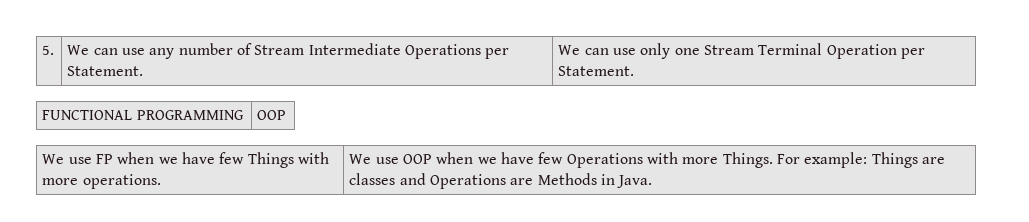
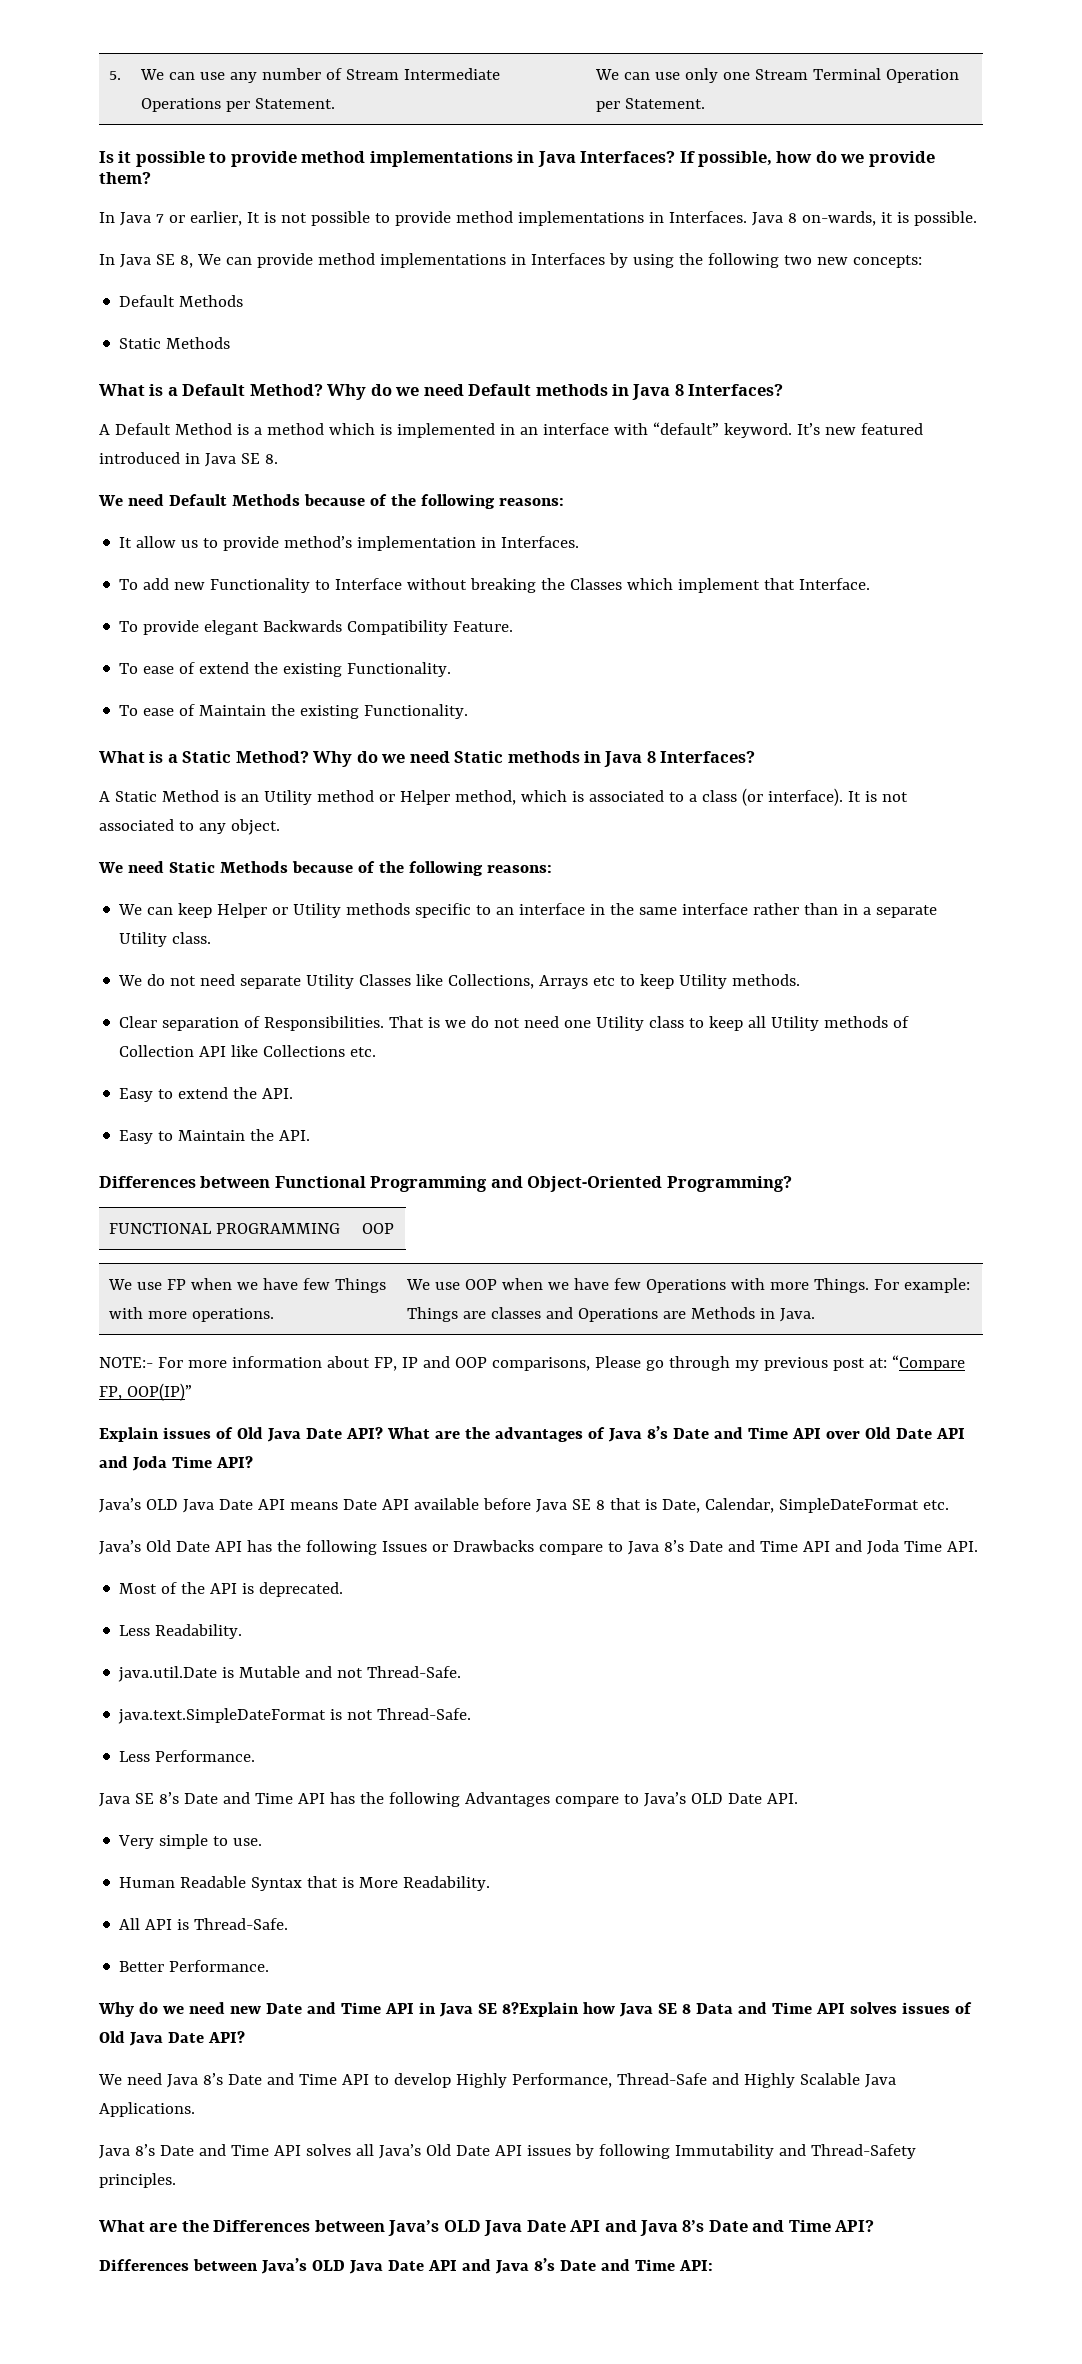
(635, 71) none -> [99,151,935,167] [99,172,151,184] [99,211,977,226] [99,253,922,268] [119,295,244,307] [119,337,231,349] [99,384,784,400] [99,422,923,438] [99,452,278,467] [98,494,564,509] [119,536,580,551] [119,578,871,593] [119,620,514,635] [119,662,452,677] [119,704,469,719] [99,751,756,767] [99,788,908,806] [99,819,280,835] [98,861,552,876] [118,903,938,918] [119,932,212,947] [118,974,801,989] [119,1016,910,1031] [119,1045,377,1057] [119,1087,294,1102] [119,1129,311,1144] [99,1176,792,1192] // Is it possible to provide method implementations in Java Interfaces? If possible, how do we provide them? // In Java 7 or earlier, It is not possible to provide method implementations in Interfaces. Java 8 on-wards, it is possible. // In Java SE 8, We can provide method implementations in Interfaces by using the following two new concepts: // Default Methods // Static Methods // What is a Default Method? Why do we need Default methods in Java 8 Interfaces? // A Default Method is a method which is implemented in an interface with “default” keyword. It’s new featured introduced in Java SE 8. // We need Default Methods because of the following reasons: // It allow us to provide method’s implementation in Interfaces. // To add new Functionality to Interface without breaking the Classes which implement that Interface. // To provide elegant Backwards Compatibility Feature. // To ease of extend the existing Functionality. // To ease of Maintain the existing Functionality. // What is a Static Method? Why do we need Static methods in Java 8 Interfaces? // A Static Method is an Utility method or Helper method, which is associated to a class (or interface). It is not associated to any object. // We need Static Methods because of the following reasons: // We can keep Helper or Utility methods specific to an interface in the same interface rather than in a separate Utility class. // We do not need separate Utility Classes like Collections, Arrays etc to keep Utility methods. // Clear separation of Responsibilities. That is we do not need one Utility class to keep all Utility methods of Collection API like Collections etc. // Easy to extend the API. // Easy to Maintain the API. // Differences between Functional Programming and Object-Oriented Programming?
(653, 181) none -> [99,1355,965,1371] [99,1383,192,1401] [99,1426,965,1442] [99,1456,253,1471] [99,1498,949,1513] [99,1540,978,1555] [119,1582,344,1597] [119,1624,243,1639] [118,1666,462,1682] [118,1708,472,1724] [119,1750,256,1762] [99,1792,798,1807] [118,1834,263,1849] [119,1876,491,1891] [119,1918,289,1930] [119,1960,270,1972] [98,2002,972,2017] [99,2031,245,2046] [98,2073,896,2088] [99,2102,195,2117] [99,2144,916,2159] [99,2173,176,2188] [99,2220,875,2236] [99,2258,713,2274] // NOTE:- For more information about FP, IP and OOP comparisons, Please go through my previous post at: “Compare FP, OOP(IP)” // Explain issues of Old Java Date API? What are the advantages of Java 8’s Date and Time API over Old Date API and Joda Time API? // Java’s OLD Java Date API means Date API available before Java SE 8 that is Date, Calendar, SimpleDateFormat etc. // Java’s Old Date API has the following Issues or Drawbacks compare to Java 8’s Date and Time API and Joda Time API. // Most of the API is deprecated. // Less Readability. // java.util.Date is Mutable and not Thread-Safe. // java.text.SimpleDateFormat is not Thread-Safe. // Less Performance. // Java SE 8’s Date and Time API has the following Advantages compare to Java’s OLD Date API. // Very simple to use. // Human Readable Syntax that is More Readability. // All API is Thread-Safe. // Better Performance. // Why do we need new Date and Time API in Java SE 8?Explain how Java SE 8 Data and Time API solves issues of Old Java Date API? // We need Java 8’s Date and Time API to develop Highly Performance, Thread-Safe and Highly Scalable Java Applications. // Java 8’s Date and Time API solves all Java’s Old Date API issues by following Immutability and Thread-Safety principles. // What are the Differences between Java’s OLD Java Date API and Java 8’s Date and Time API? // Differences between Java’s OLD Java Date API and Java 8’s Date and Time API:

